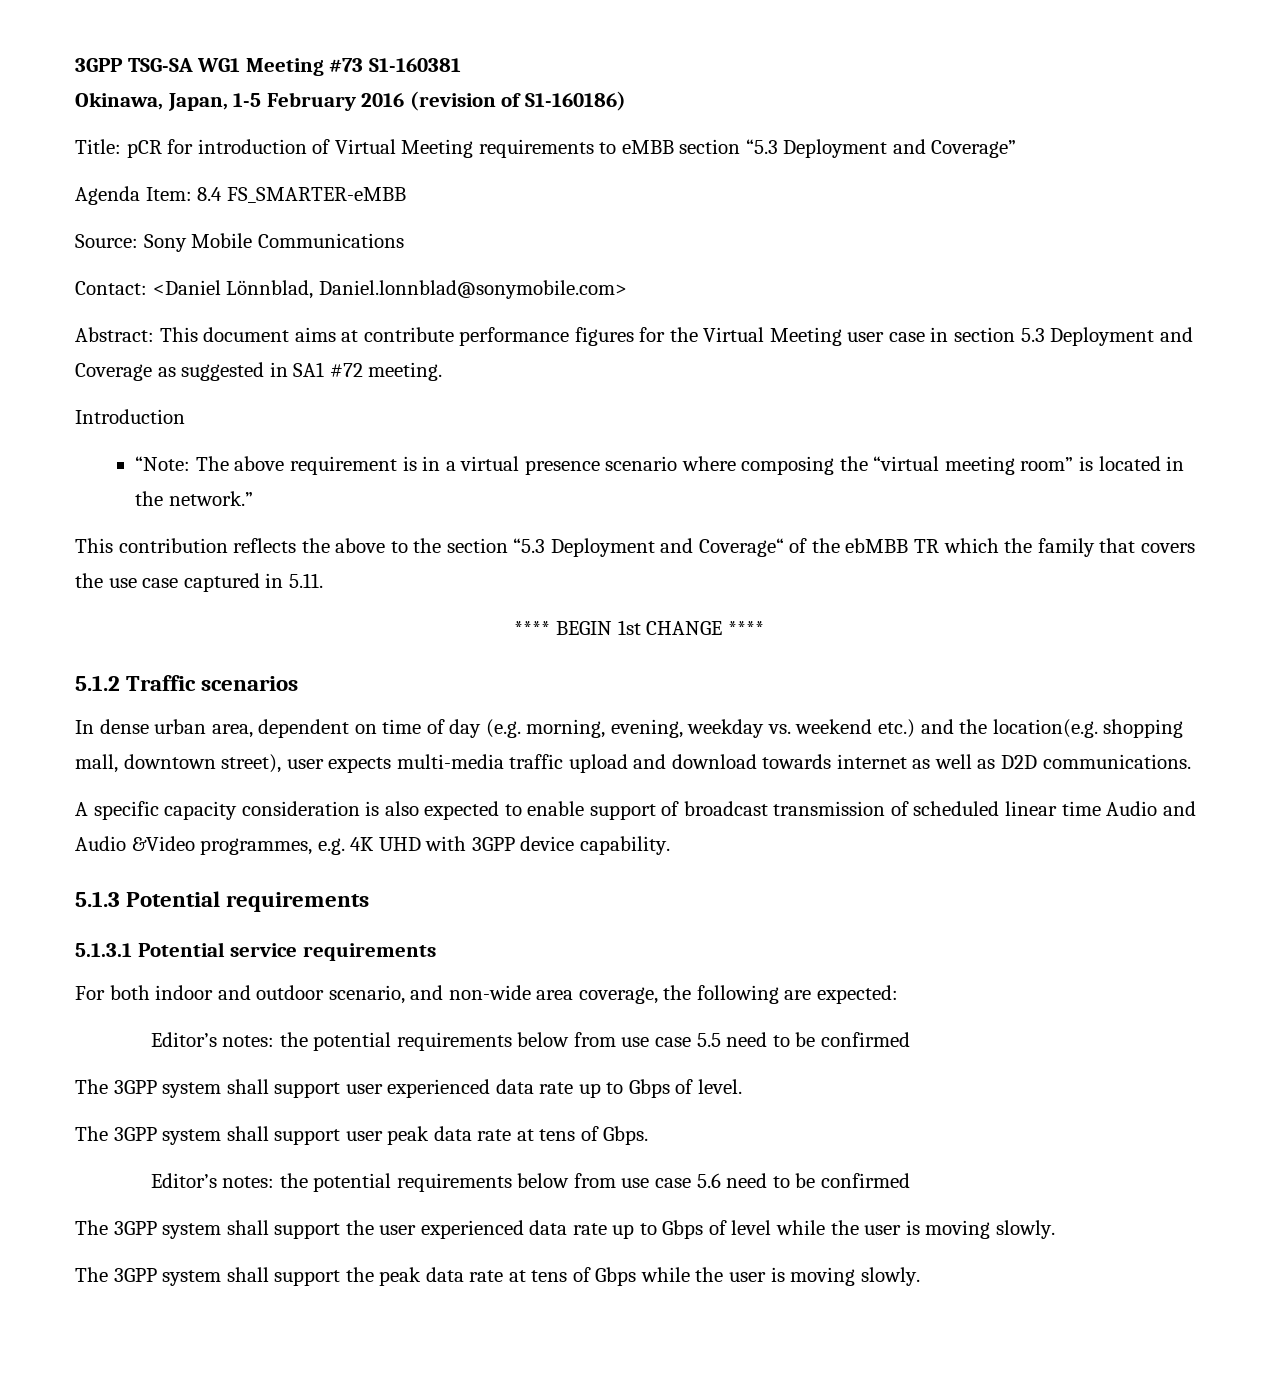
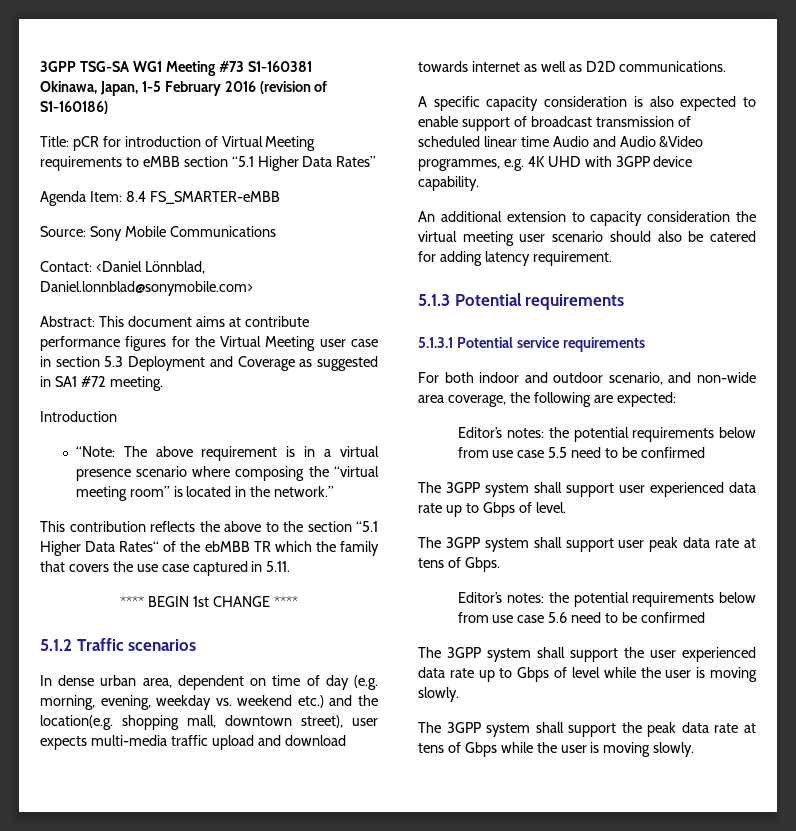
[745,139,1017,158] “5.3 Deployment and Coverage” -> [231,156,377,171] “5.1 Higher Data Rates”
[513,538,784,557] “5.3 Deployment and Coverage“ -> [356,521,378,532] [40,541,160,556] “5.1 Higher Data Rates“
(670, 845) none -> [418,211,756,226] [418,231,756,246] [418,251,612,266] // An additional extension to capacity consideration the virtual meeting user scenario should also be catered for adding latency requirement.

